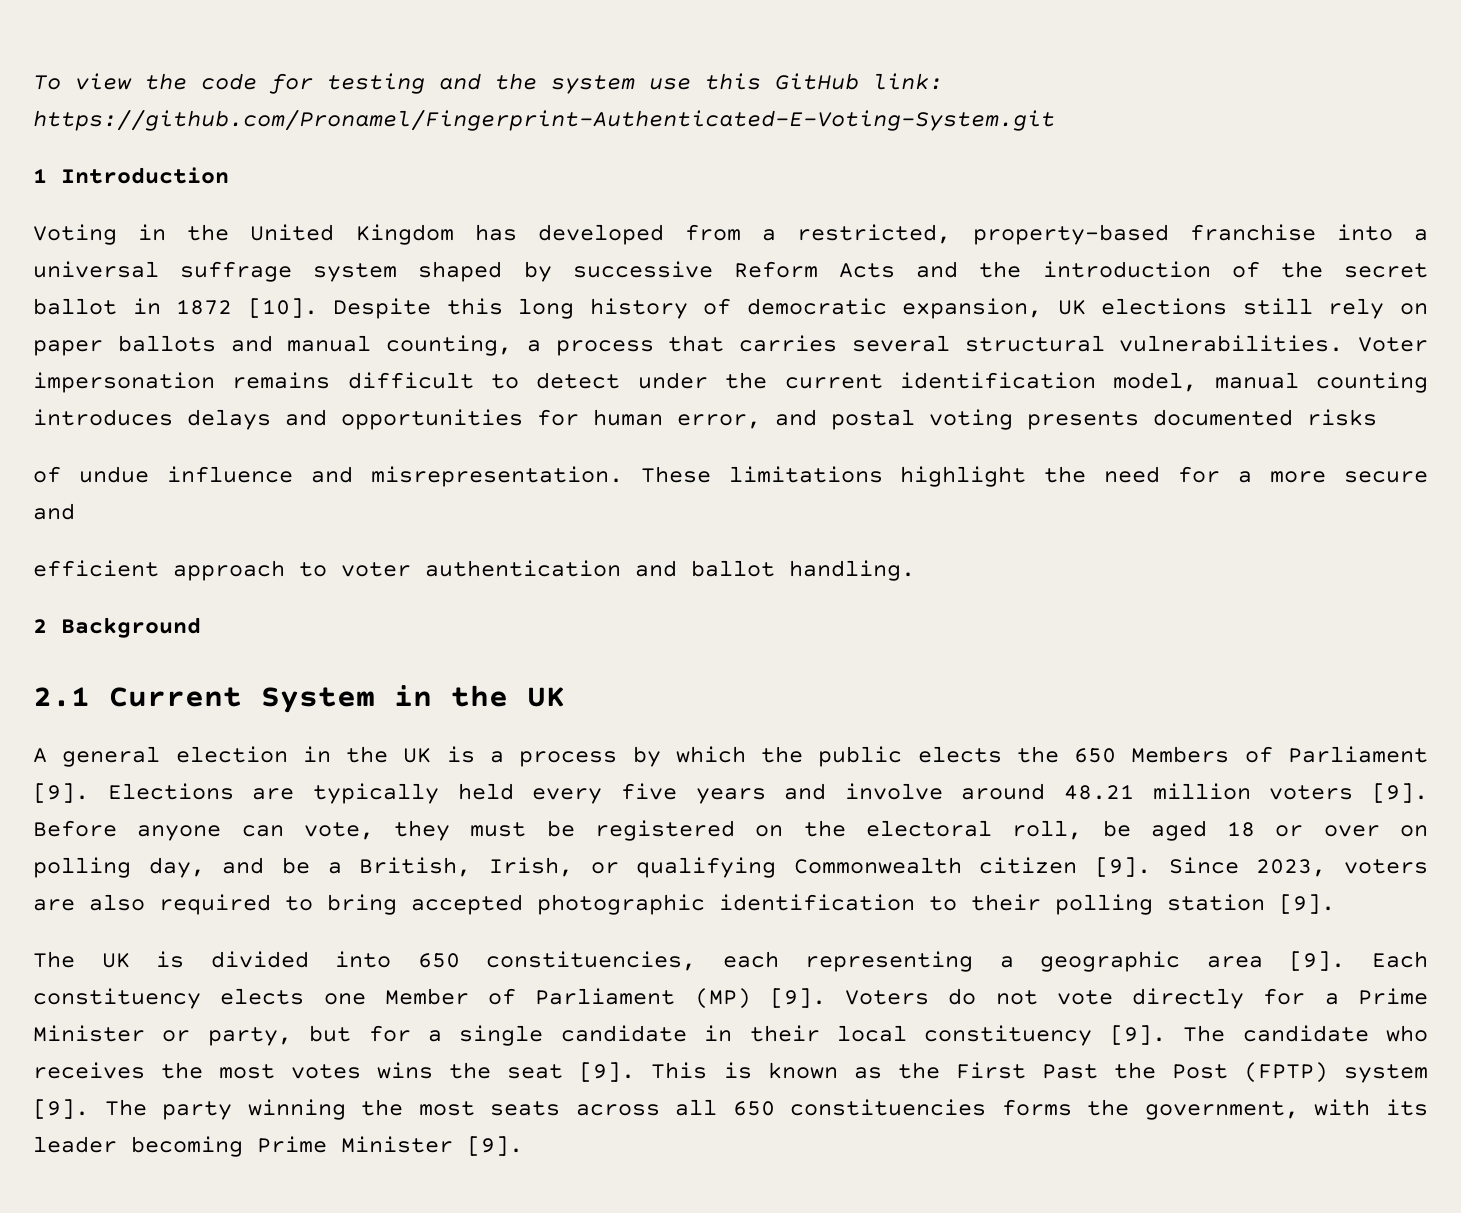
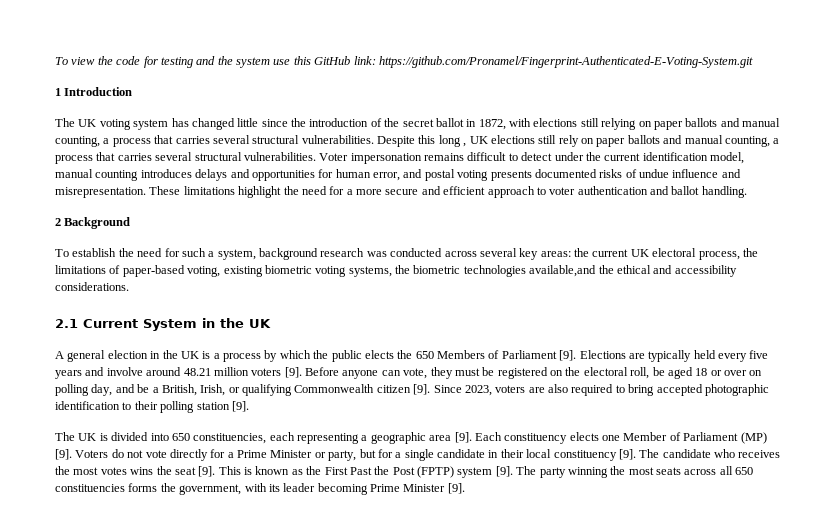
[33,224,1429,245] [33,261,959,282] Voting in the United Kingdom has developed from a restricted, property-based franchise into a universal suffrage system shaped by successive Reform Acts and -> [55,118,288,130] The UK voting system has changed little since
[176,298,1043,319] 1872 [10]. Despite this long history of democratic expansion, -> [478,118,780,130] [55,135,467,147] 1872, with elections still relying on paper ballots and manual counting, a process that carries several structural vulnerabilities. Despite this long ,
(1377, 417) // -> (623, 173) none
(75, 511) // -> (441, 190) none
(201, 627) none -> [55,248,758,260] [55,265,737,277] [55,282,129,291] // To establish the need for such a system, background research was conducted across several key areas: the current UK electoral process, the limitations of paper-based voting, existing biometric voting systems, the biometric technologies available,and the ethical and accessibility considerations.

